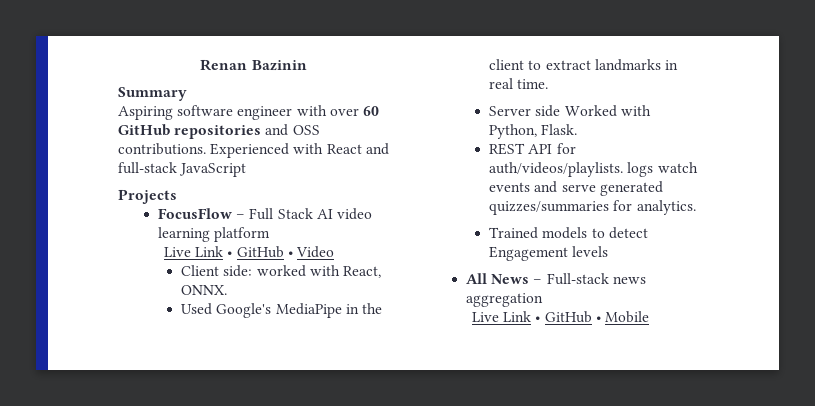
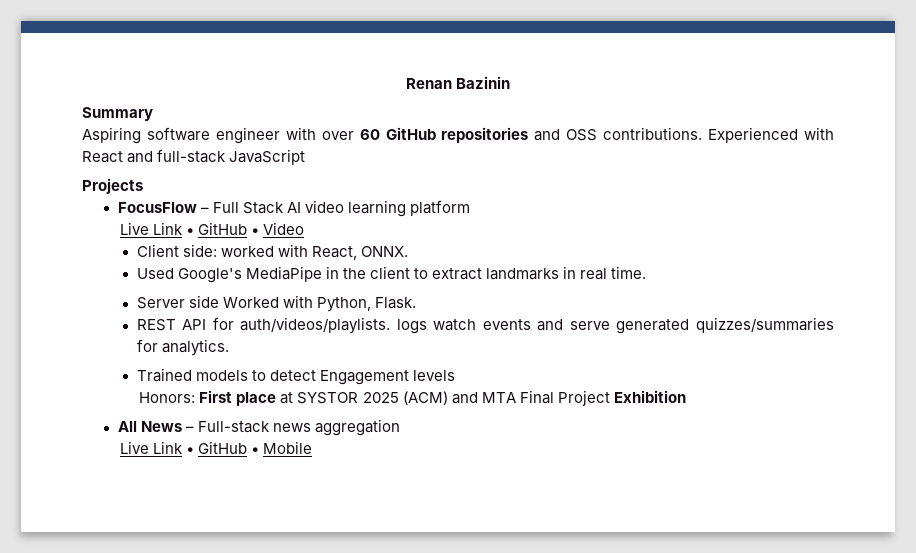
(609, 251) none -> [139,390,686,406] // Honors: First place at SYSTOR 2025 (ACM) and MTA Final Project Exhibition

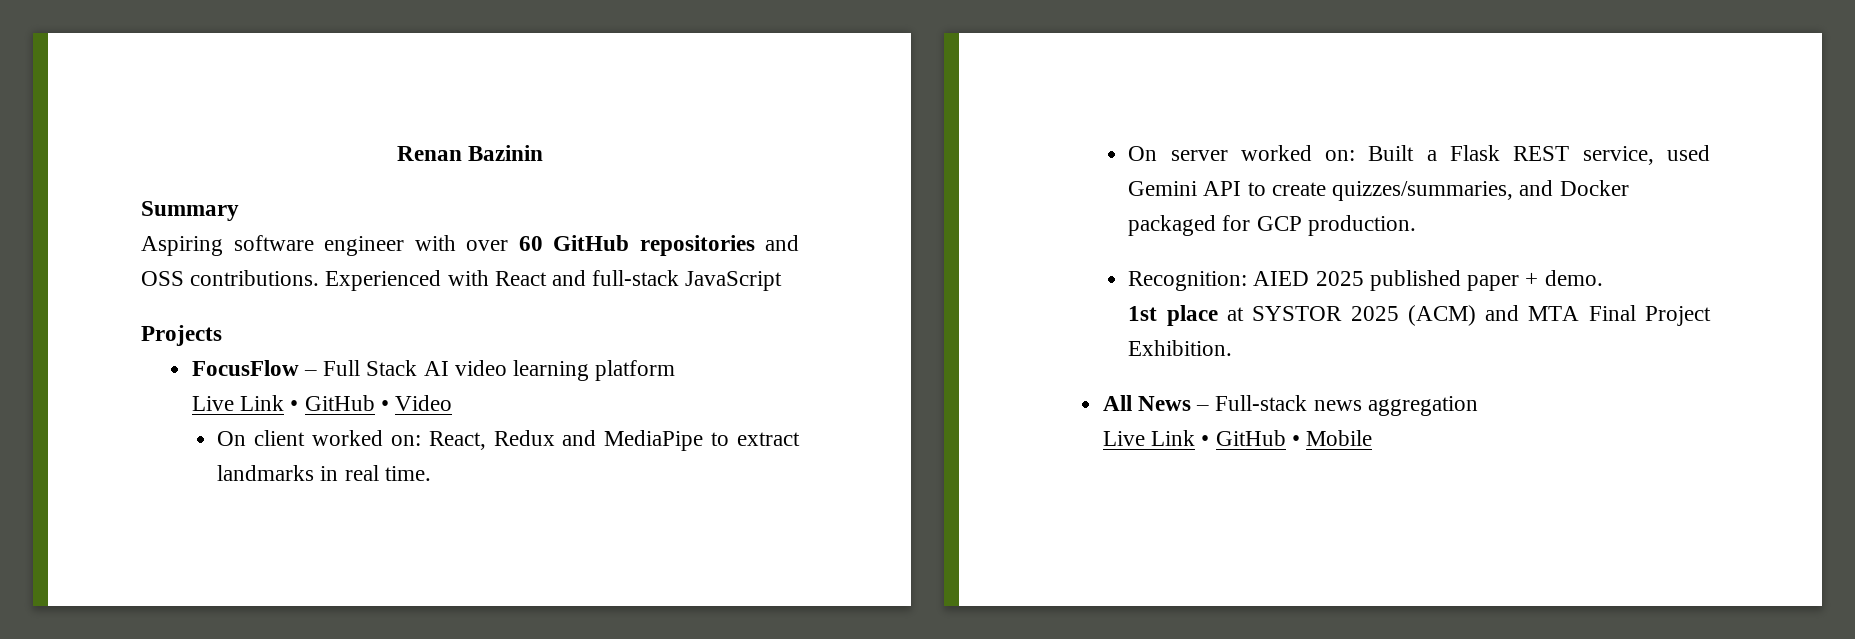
[136,244,408,260] [136,266,410,283] Client side: worked with React, ONNX. // Used Google's MediaPipe in the client -> [217,430,704,451] On client worked on: React, Redux and MediaPipe
[136,295,416,312] [136,317,834,334] [136,339,229,356] [136,368,455,385] [139,390,233,403] Server side Worked with Python, Flask. // REST API for auth/videos/playlists. logs watch events and serve generated quizzes/summaries for analytics. // Trained models to detect Engagement levels // Honors: First -> [1128,145,1710,165] [1128,180,1629,201] [1128,215,1416,236] [1128,270,1603,291] [1128,306,1158,321] On server worked on: Built a Flask REST service, used Gemini API to create quizzes/summaries, and Docker packaged for GCP production. // Recognition: AIED 2025 published paper + demo. // 1st
[613,390,686,403] Exhibition -> [1128,340,1233,356] Exhibition.

